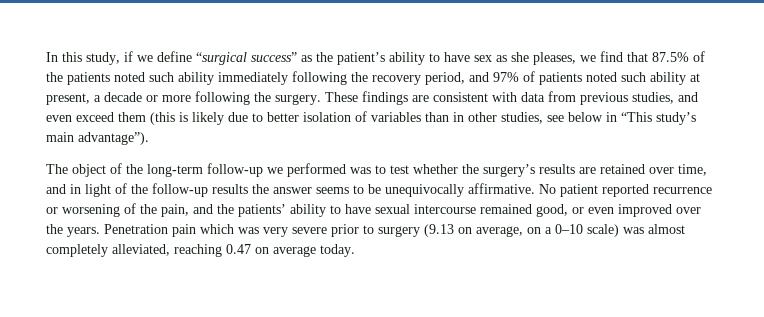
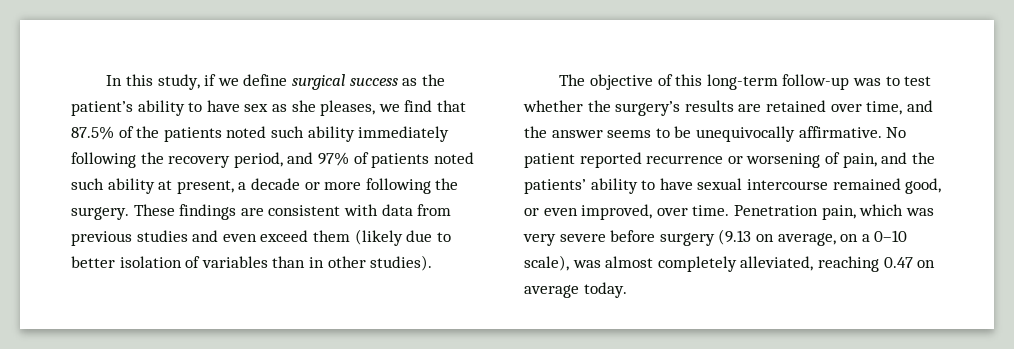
[196,52,297,65] “surgical success” -> [291,74,398,90] surgical success
[632,92,674,104] studies, -> [136,230,188,242] studies
[150,112,224,125] (this is likely -> [354,229,403,246] (likely
[501,112,696,125] [46,132,149,145] [46,163,346,177] studies, see below in “This study’s main advantage”). // The object of the long-term follow-up we performed -> [370,255,433,271] [559,74,850,90] studies). // The objective of this long-term follow-up
[70,183,248,197] in light of the follow-up results -> (933, 106) none
[140,204,157,214] the -> (840, 158) none
[618,204,701,217] [46,224,196,237] improved over the years. Penetration pain -> [581,204,856,220] improved, over time. Penetration pain,
[331,224,374,237] prior to -> [610,230,656,242] before
[587,224,619,237] scale) -> [524,255,569,271] scale),

